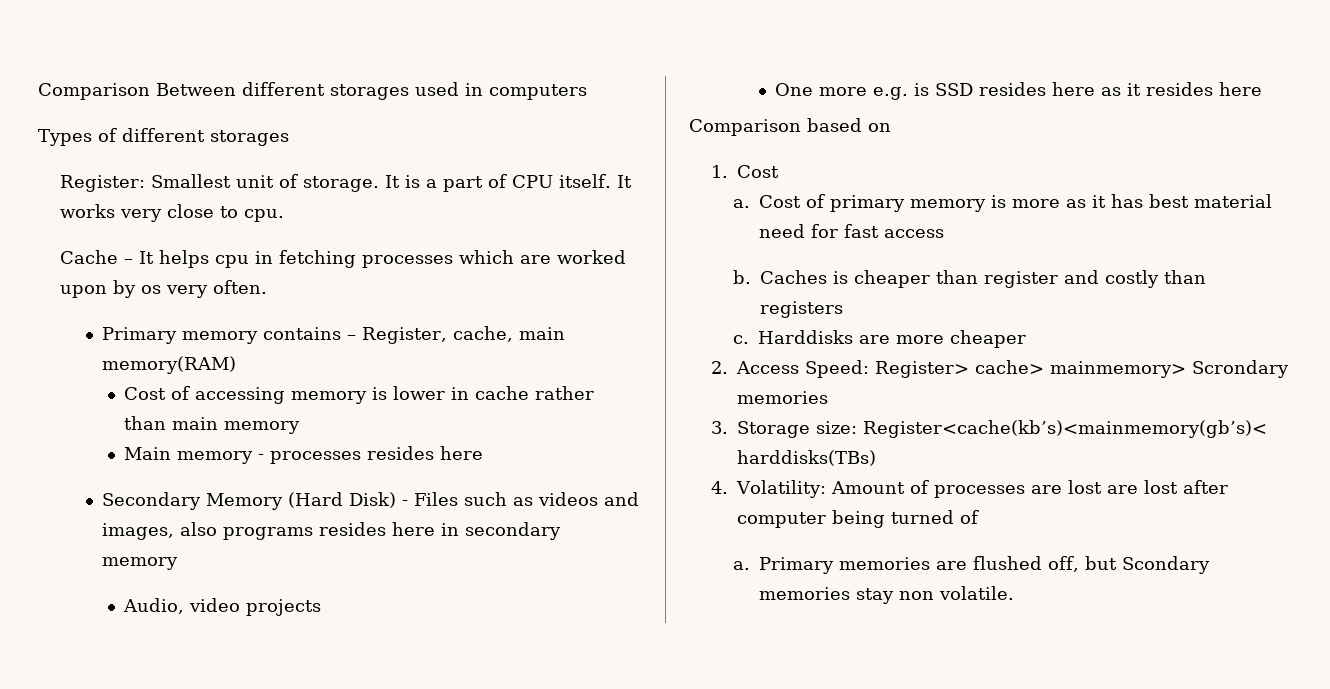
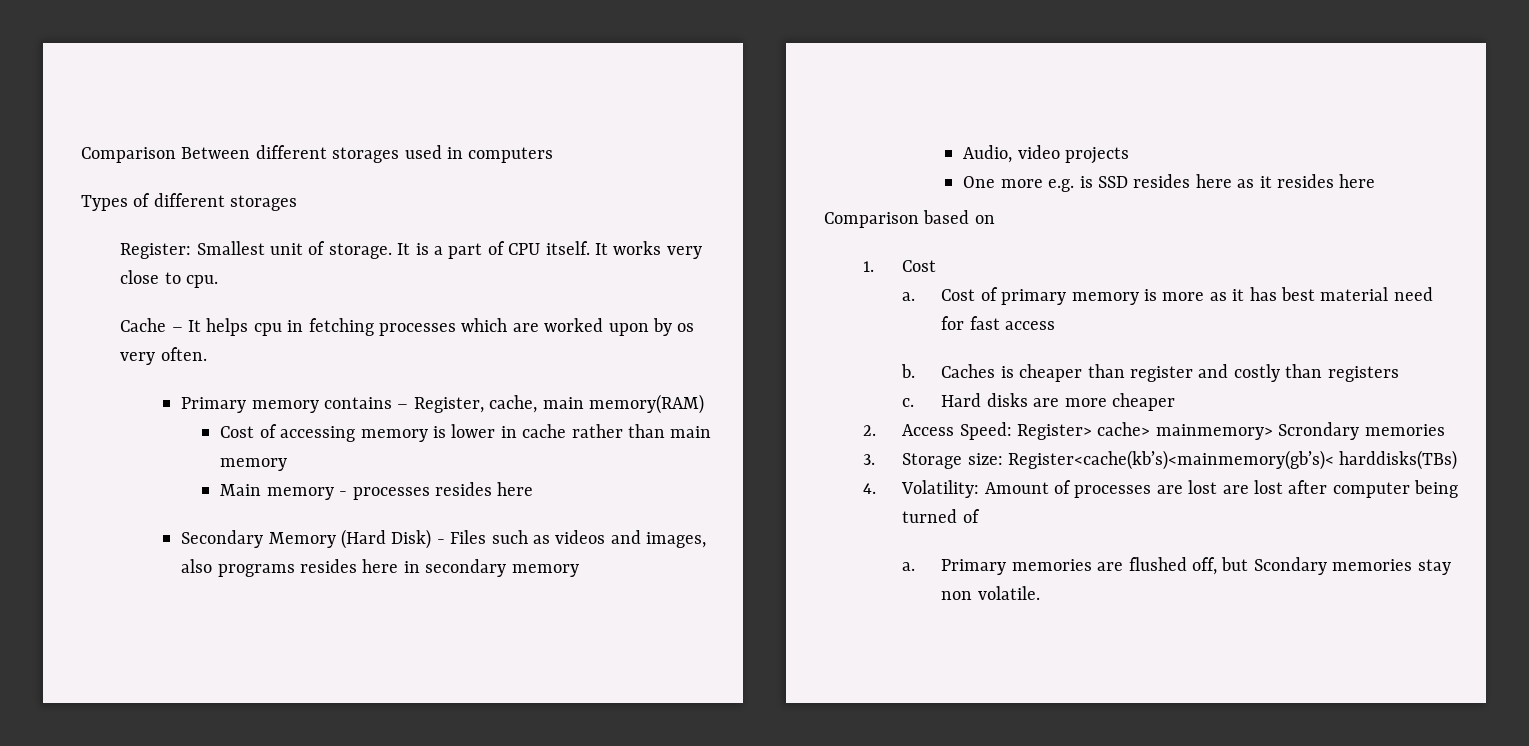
[758,330,854,344] Harddisks -> [941,393,1028,407] Hard disks

